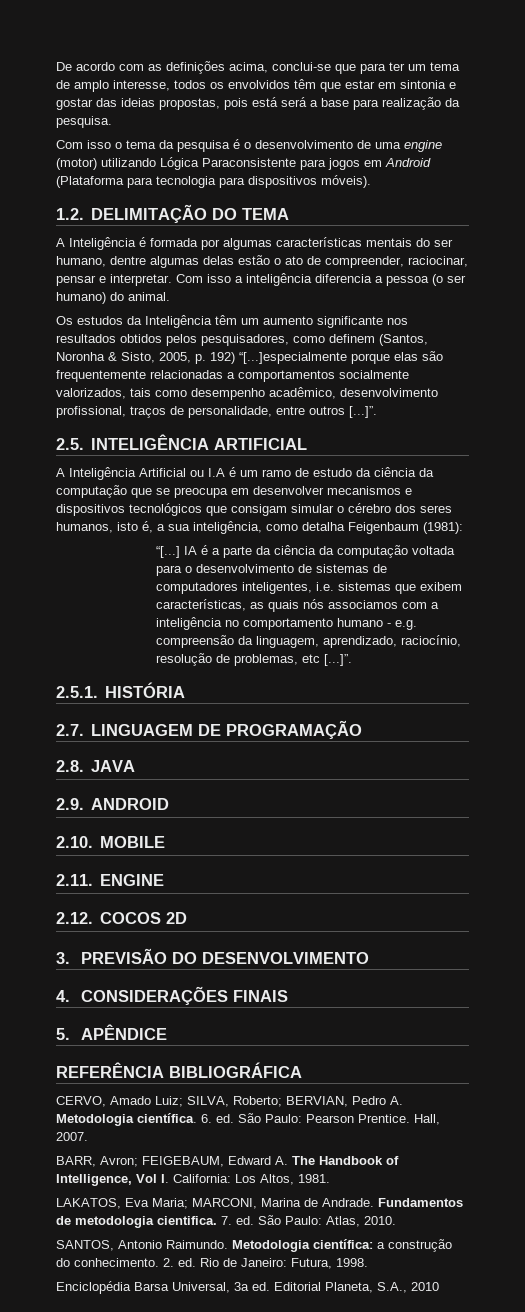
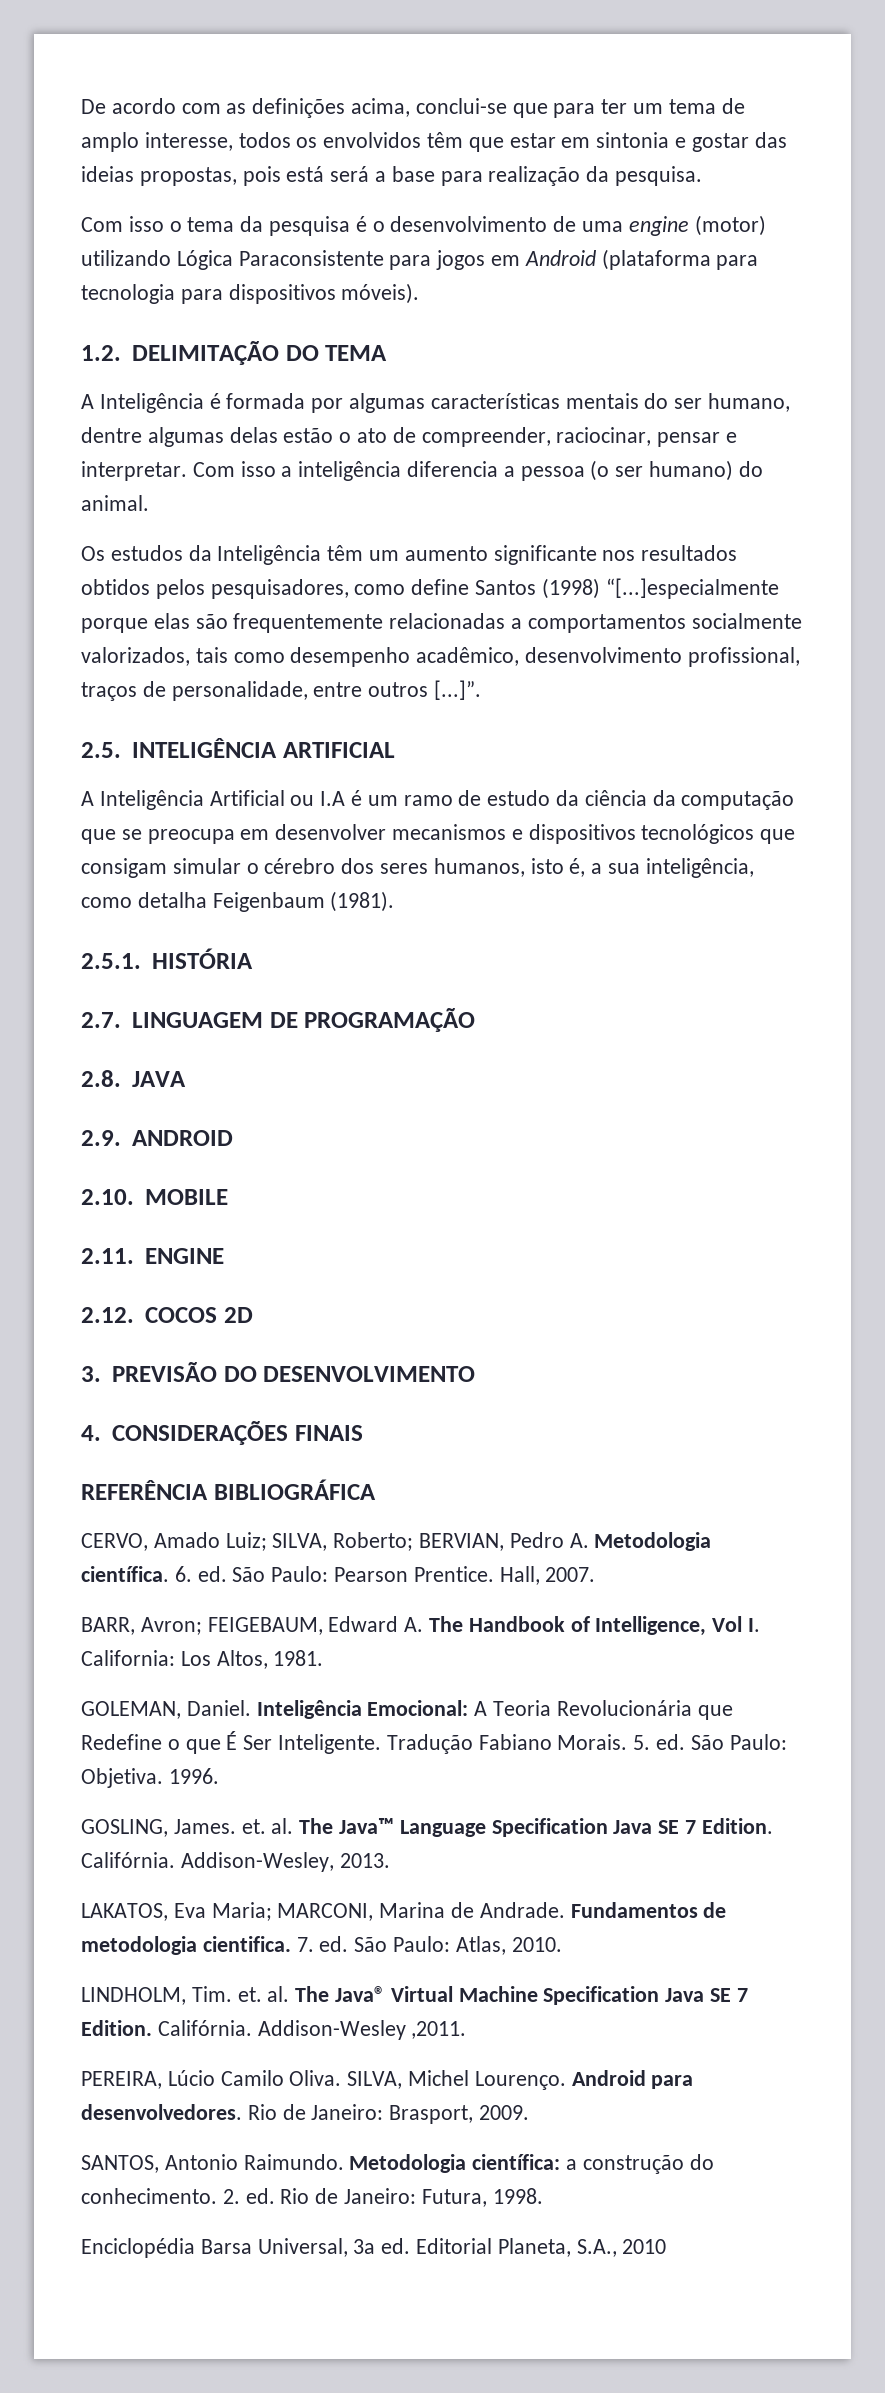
[56,176,124,188] (Plataforma -> [601,249,711,270] (plataforma
[329,334,428,346] [56,352,235,364] definem (Santos, Noronha & Sisto, 2005, p. 192) -> [411,578,600,599] define Santos (1998)
[423,522,463,534] [156,545,456,558] [156,564,388,576] [156,582,463,594] [156,599,440,612] [156,617,418,630] [156,635,462,648] [156,653,353,666] (1981): // “[...] IA é a parte da ciência da computação voltada para o desenvolvimento de sistemas de computadores inteligentes, i.e. sistemas que exibem características, as quais nós associamos com a inteligência no comportamento humano - e.g. compreensão da linguagem, aprendizado, raciocínio, resolução de problemas, etc [...]”. -> [330,891,395,912] (1981).
[56,1024,168,1040] // 5. APÊNDICE -> (363, 1433) none
(330, 1178) none -> [81,1700,733,1720] [81,1731,787,1754] [81,1768,219,1788] [81,1818,773,1837] [81,1852,390,1872] // GOLEMAN, Daniel. Inteligência Emocional: A Teoria Revolucionária que Redefine o que É Ser Inteligente. Tradução Fabiano Morais. 5. ed. São Paulo: Objetiva. 1996. // GOSLING, James. et. al. The Java™ Language Specification Java SE 7 Edition. Califórnia. Addison-Wesley, 2013.
(396, 1220) none -> [81,1986,748,2005] [81,2020,467,2040] [81,2070,694,2090] [81,2104,530,2124] // LINDHOLM, Tim. et. al. The Java® Virtual Machine Specification Java SE 7 Edition. Califórnia. Addison-Wesley ,2011. // PEREIRA, Lúcio Camilo Oliva. SILVA, Michel Lourenço. Android para desenvolvedores. Rio de Janeiro: Brasport, 2009.

